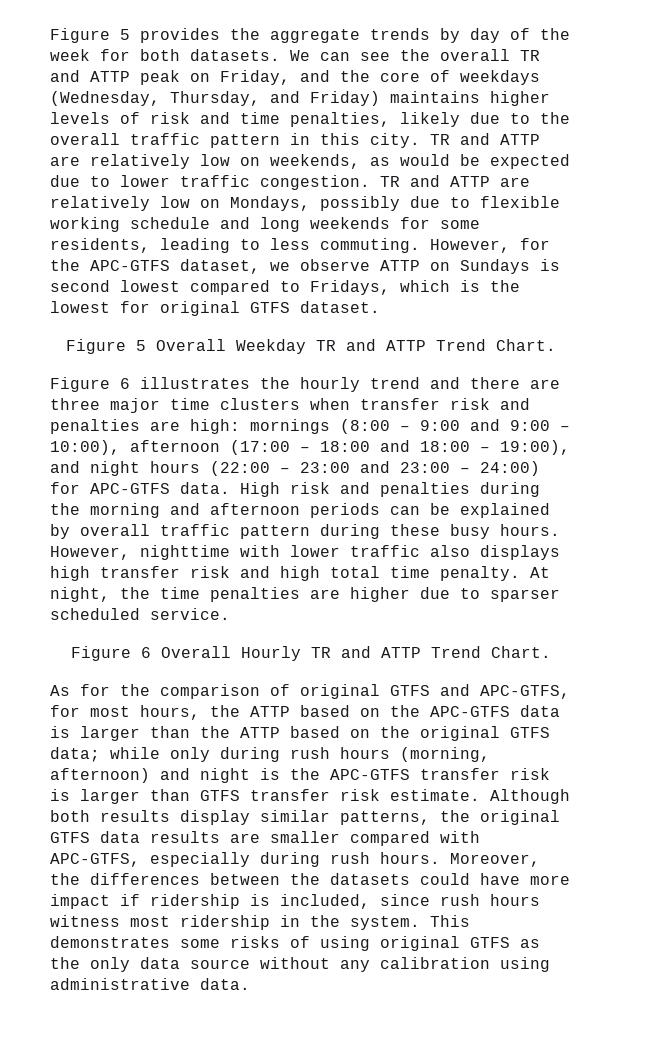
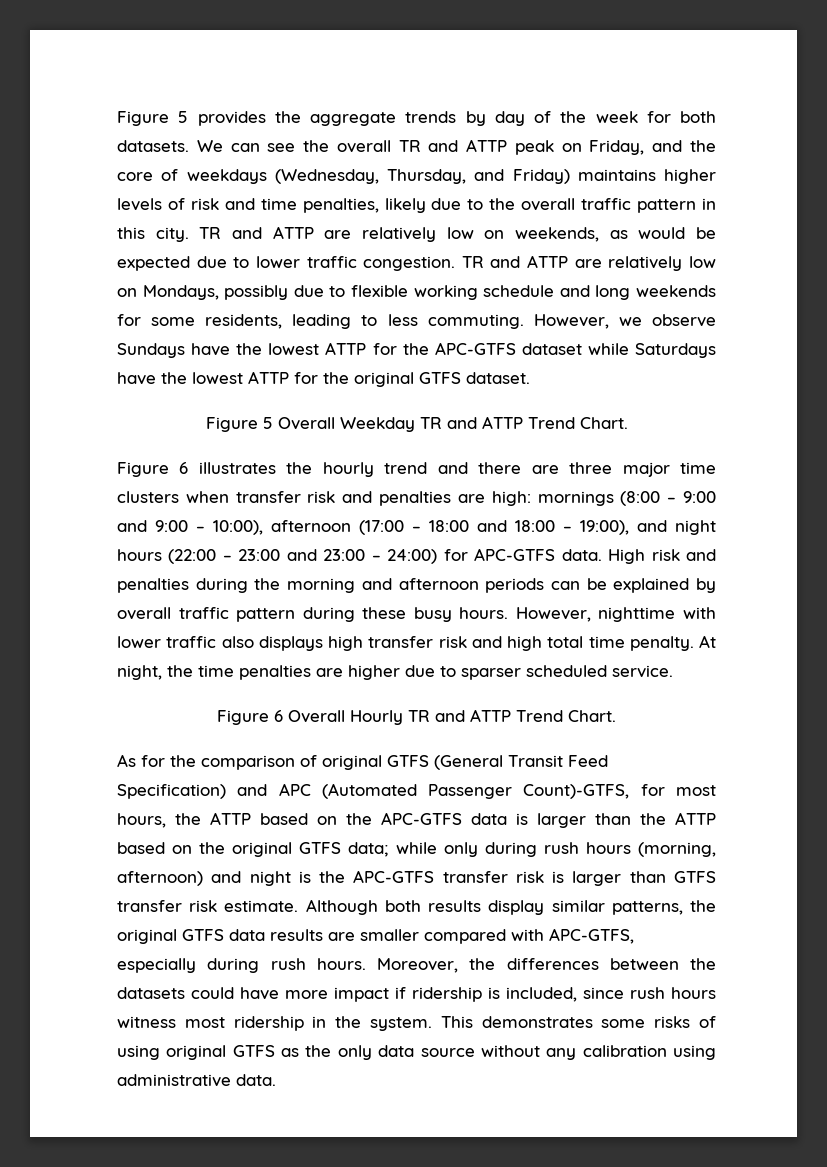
[520,238,550,250] [50,259,560,274] [50,280,520,295] [50,301,150,313] for the APC-GTFS dataset, we observe ATTP on Sundays is second lowest compared to Fridays, which is the lowest for -> [618,314,716,327] [117,342,717,358] [117,371,349,385] we observe Sundays have the lowest ATTP for the APC-GTFS dataset while Saturdays have the lowest ATTP for the
[440,684,570,699] and APC-GTFS, -> [434,755,608,770] [117,783,630,799] (General Transit Feed Specification) and APC (Automated Passenger Count)-GTFS,

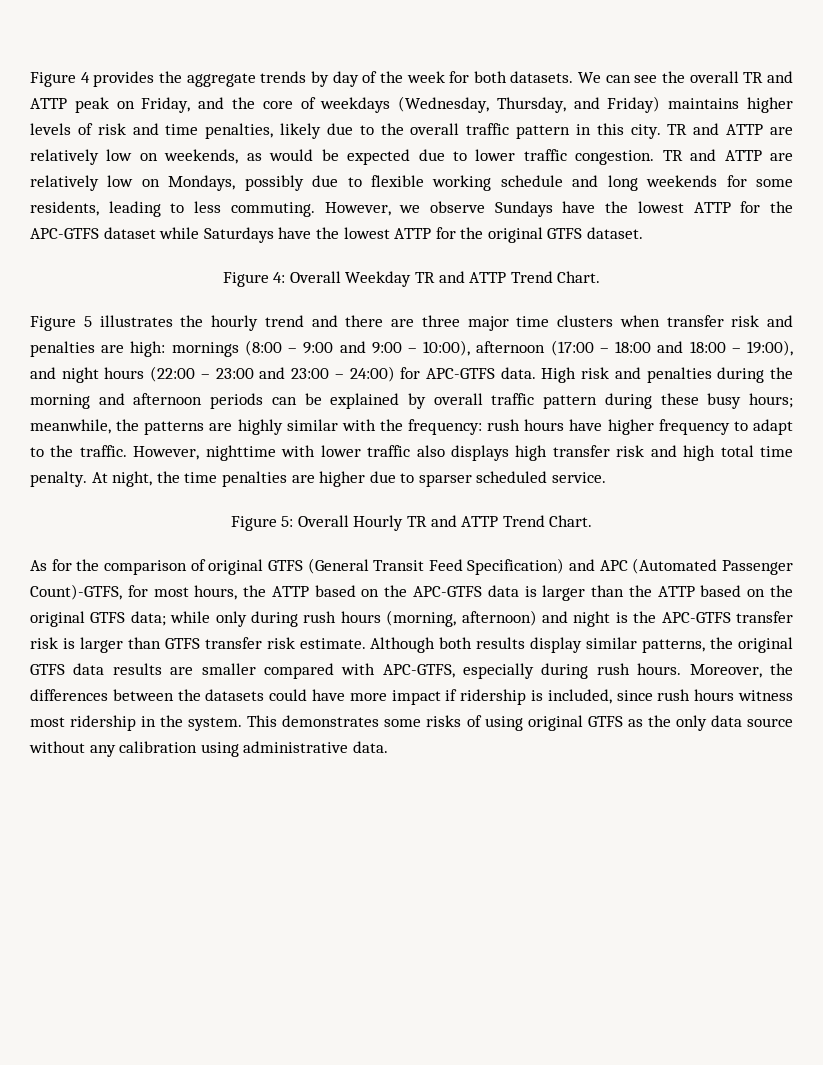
[117,111,189,126] Figure 5 -> [30,72,90,87] Figure 4
[262,417,273,429] 5 -> [273,272,286,283] 4:
[179,462,189,474] 6 -> [83,316,92,327] 5
[459,607,509,619] hours. -> [748,393,793,408] [30,419,793,435] [30,445,127,457] hours; meanwhile, the patterns are highly similar with the frequency: rush hours have higher frequency to adapt to the traffic.
[274,710,283,722] 6 -> [281,516,294,527] 5:

